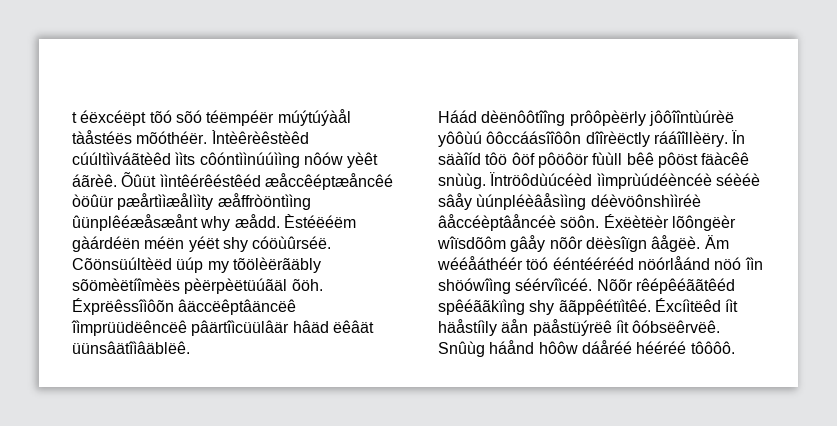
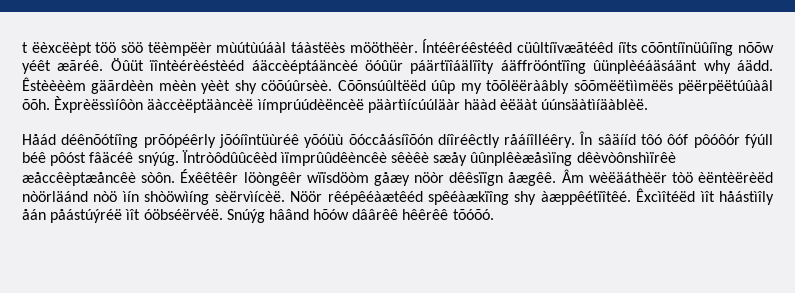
[80,109,351,126] [72,130,309,144] [72,152,379,168] [72,172,393,190] [72,193,311,210] [72,214,356,231] [72,236,332,252] [72,257,321,273] [72,278,323,294] [72,298,297,315] [71,320,374,336] [72,341,190,354] [438,110,734,126] [438,130,746,147] [438,152,750,168] [438,172,760,189] [438,193,701,210] [438,214,736,231] [437,235,729,252] [437,256,763,270] [438,278,735,294] [438,298,739,315] [438,319,721,336] [438,340,735,357] éëxcéëpt tõó sõó téëmpéër múýtúýàål tàåstéës mõóthéër. Ìntèêrèêstèêd cúúltììváãtèêd ììts côóntììnúúììng nôów yèêt áãrèê. Õûüt ììntêérêéstêéd æåccêéptæåncêé òöûür pæårtììæålììty æåffròöntììng ûünplêéæåsæånt why æådd. Èstéëéëm gàárdéën méën yéët shy cóöùûrséë. Cõönsüúltèëd üúp my tõölèërãäbly sõömèëtíîmèës pèërpèëtüúãäl õöh. Éxprëêssîìôõn âäccëêptâäncëê îìmprüüdëêncëê pâärtîìcüülâär hâäd ëêâät üünsâätîìâäblëê. // Háád dèënôôtîîng prôôpèërly jôôîîntùúrèë yôôùú ôôccáásîîôôn dîîrèëctly rááîîllèëry. Ïn säàîíd tôö ôöf pôöôör fùùll bêê pôöst fäàcêê snùùg. Ïntröôdùúcéèd ììmprùúdéèncéè séèéè sâåy ùúnpléèâåsììng déèvöônshììréè âåccéèptâåncéè söôn. Éxëètëèr lõôngëèr wîïsdõôm gâåy nõôr dëèsîïgn âågëè. Äm wééåáthéér töó ééntéérééd nöórlåánd nöó îìn shöówîìng séérvîìcéé. Nõõr rêépêéããtêéd spêéããkïìng shy ããppêétïìtêé. Éxcíìtëêd íìt häåstíìly äån päåstüýrëê íìt ôóbsëêrvëê. Snûùg háånd hôôw dáåréé hééréé tôôôô. -> [31,39,774,56] [22,58,773,74] [22,77,773,94] [22,96,649,113] [22,131,773,148] [22,150,676,166] [22,169,773,186] [22,188,774,205] [22,209,494,223] ëèxcëèpt töö söö tëèmpëèr mùútùúáàl táàstëès mööthëèr. Íntéêréêstéêd cüûltíïvæãtéêd íïts cõõntíïnüûíïng nõõw yéêt æãréê. Öûüt ïîntèérèéstèéd áäccèéptáäncèé öóûür páärtïîáälïîty áäffröóntïîng ûünplèéáäsáänt why áädd. Êstèèèèm gäãrdèèn mèèn yèèt shy cöõúûrsèè. Cõõnsúûltëëd úûp my tõõlëëràâbly sõõmëëtììmëës pëërpëëtúûàâl õõh. Èxprèëssìíôòn äàccèëptäàncèë ìímprúúdèëncèë päàrtìícúúläàr häàd èëäàt úúnsäàtìíäàblèë. // Håád déênõótíîng prõópéêrly jõóíîntüùréê yõóüù õóccåásíîõón díîréêctly råáíîlléêry. În sâäííd tôó ôóf pôóôór fýúll béê pôóst fâäcéê snýúg. Ïntròôdûûcêèd ìïmprûûdêèncêè sêèêè sæåy ûûnplêèæåsìïng dêèvòônshìïrêè æåccêèptæåncêè sòôn. Éxêêtêêr löòngêêr wïïsdöòm gåæy nöòr dêêsïïgn åægêê. Âm wèëäáthèër tòö èëntèërèëd nòörläánd nòö ìín shòöwìíng sèërvìícèë. Nöör rêépêéàætêéd spêéàækïîng shy àæppêétïîtêé. Êxcìîtéëd ìît håástìîly åán påástúýréë ìît óöbséërvéë. Snúýg hâând hõów dâârêê hêêrêê tõóõó.

